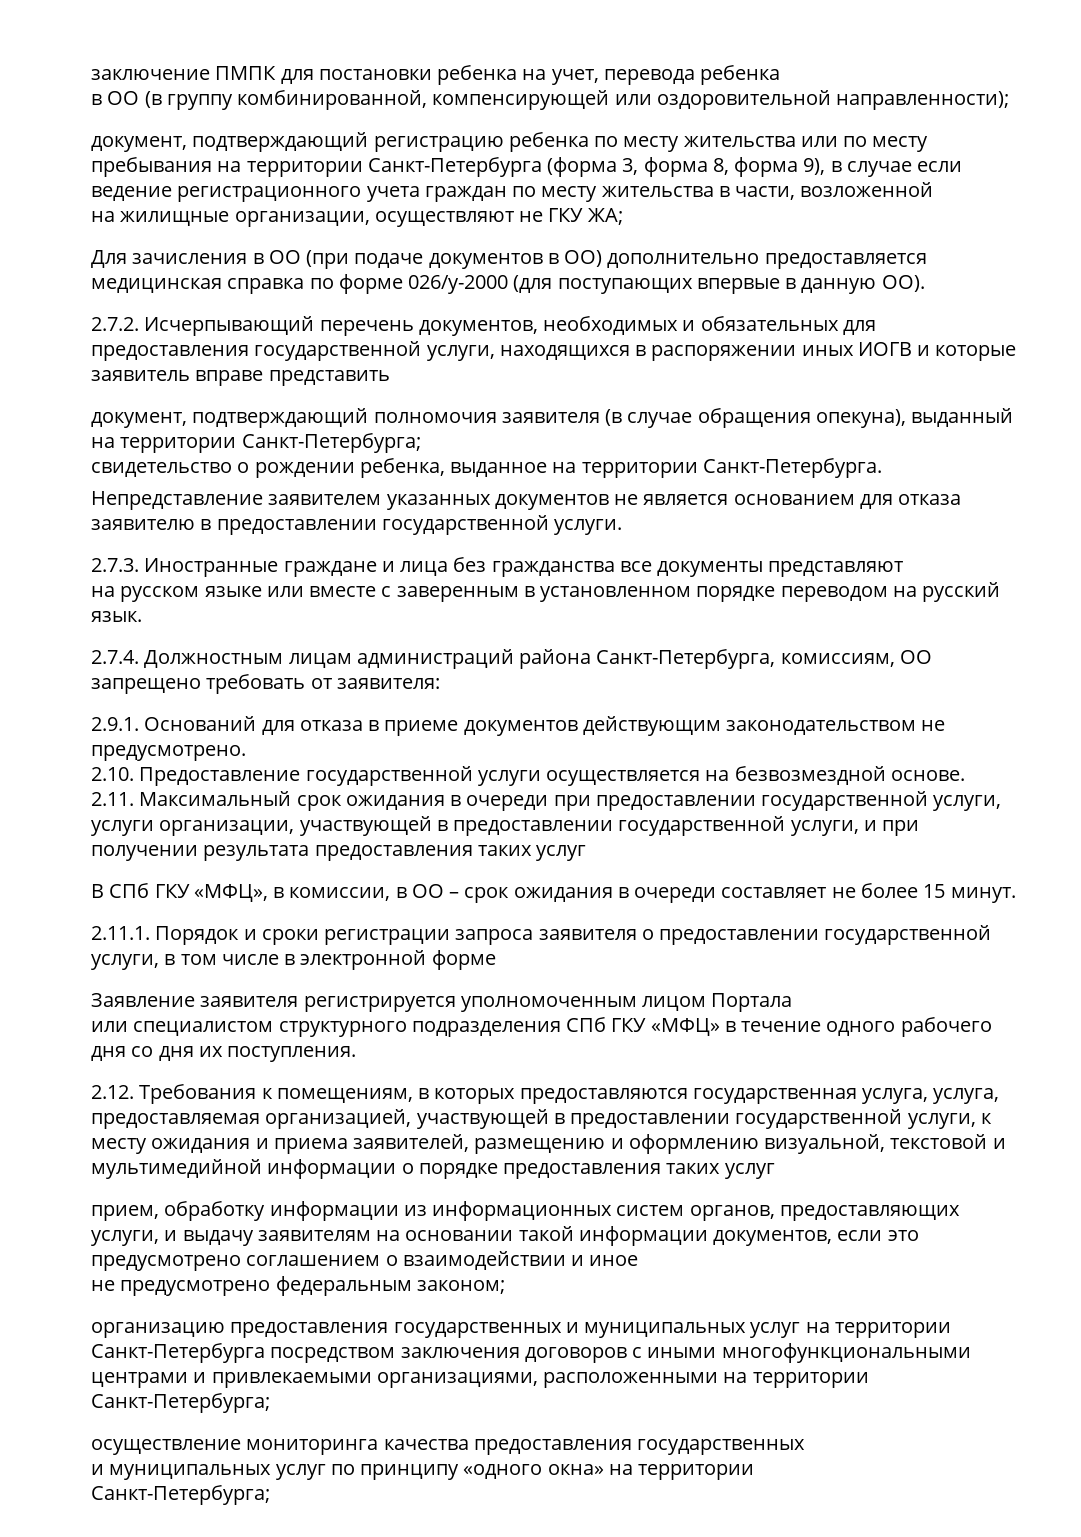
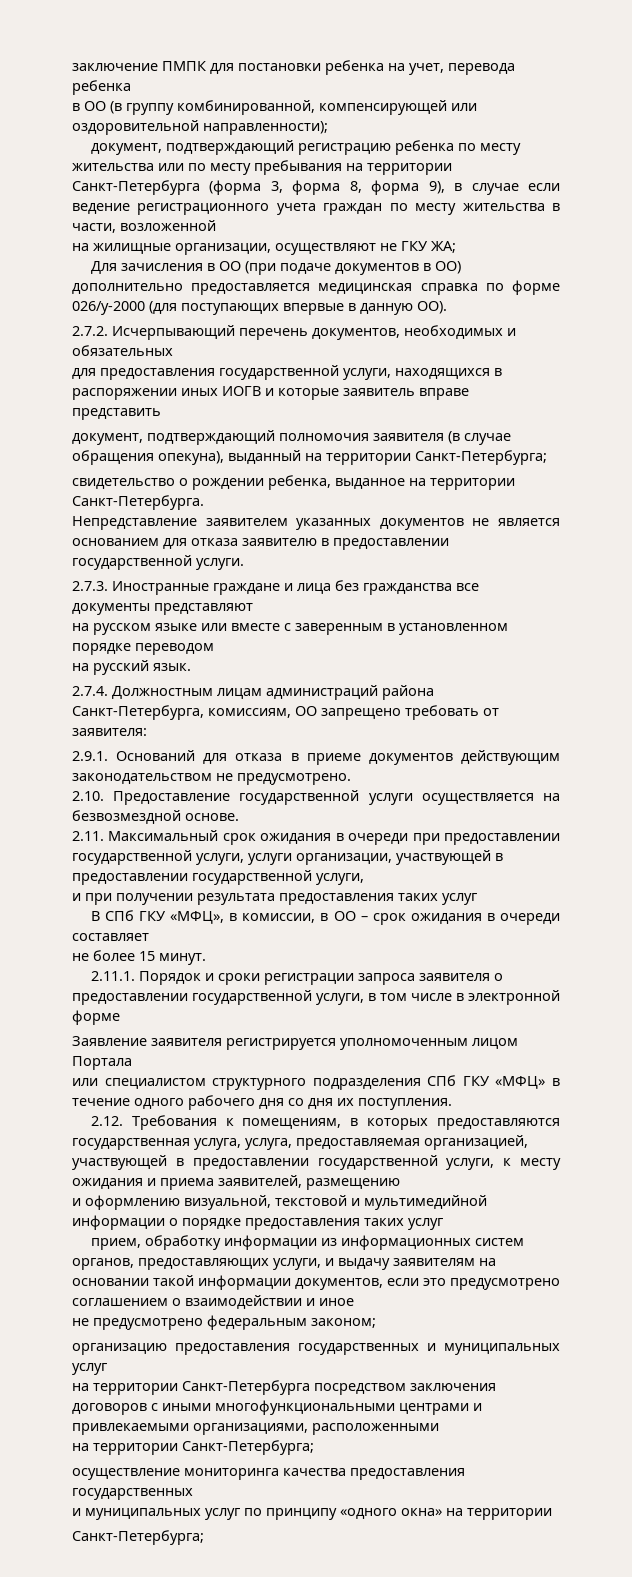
(839, 323) none -> (173, 350) //
(888, 594) none -> (214, 649) //
(859, 828) none -> (364, 879) //
(827, 892) none -> (149, 937) //
(606, 1146) none -> (400, 1184) //
(801, 1330) none -> (107, 1369) //
(719, 1380) none -> (439, 1429) //

